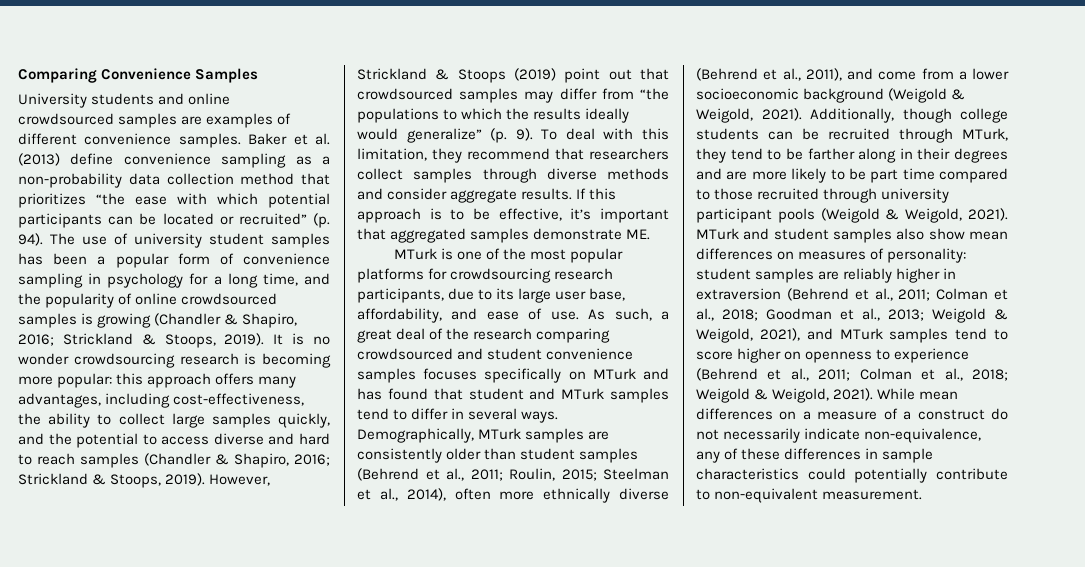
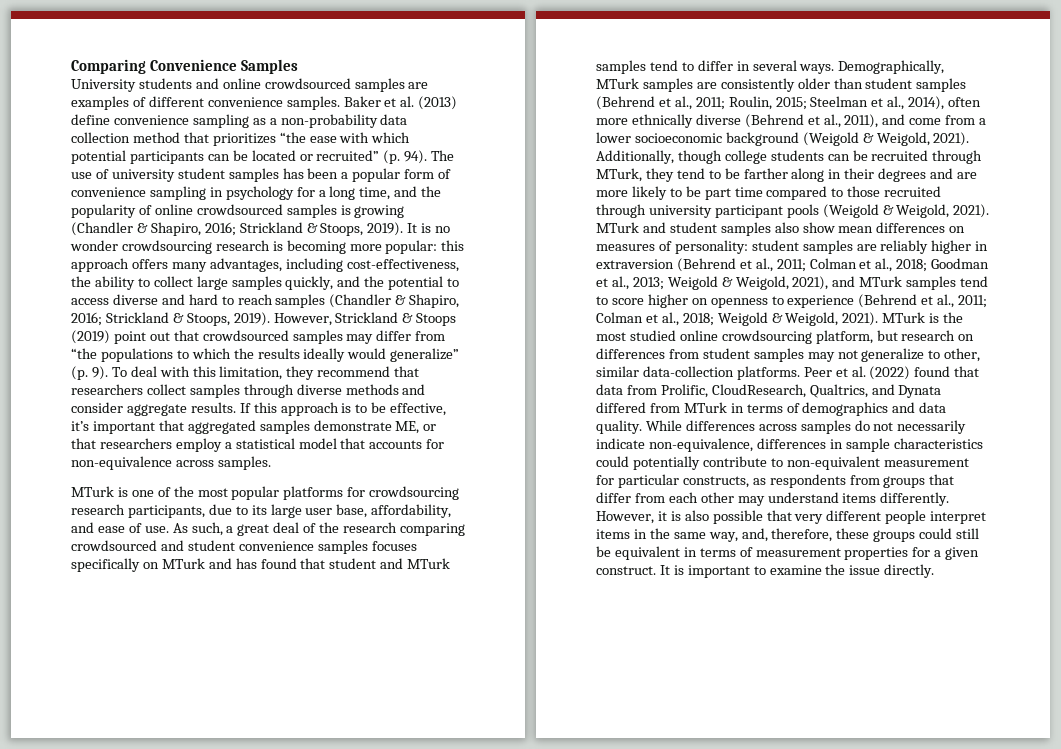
[626,229,651,240] ME. -> [395,421,437,434] [71,438,445,452] [71,456,271,470] ME, or that researchers employ a statistical model that accounts for non-equivalence across samples.
[877,388,959,400] [696,408,985,420] While mean differences on a measure of a construct -> [882,312,964,323] [596,330,975,344] [596,348,981,362] [596,366,980,380] [596,384,942,398] [596,402,947,416] [596,420,851,434] MTurk is the most studied online crowdsourcing platform, but research on differences from student samples may not generalize to other, similar data-collection platforms. Peer et al. (2022) found that data from Prolific, CloudResearch, Qualtrics, and Dynata differed from MTurk in terms of demographics and data quality. While differences across samples
[696,448,781,463] any of these -> (753, 445) none
[822,489,923,500] measurement. -> [883,458,969,467] [596,474,955,488] [596,492,950,506] [596,510,987,524] [596,528,980,542] [596,546,980,560] [596,564,935,578] measurement for particular constructs, as respondents from groups that differ from each other may understand items differently. However, it is also possible that very different people interpret items in the same way, and, therefore, these groups could still be equivalent in terms of measurement properties for a given construct. It is important to examine the issue directly.

